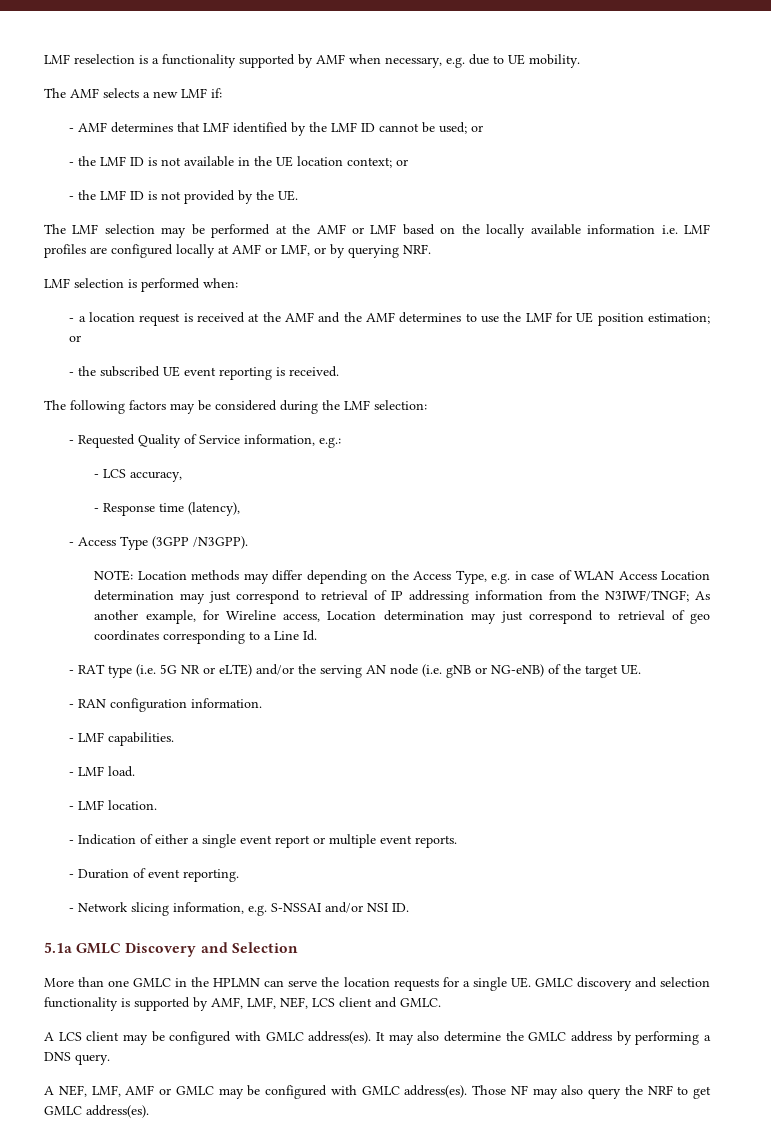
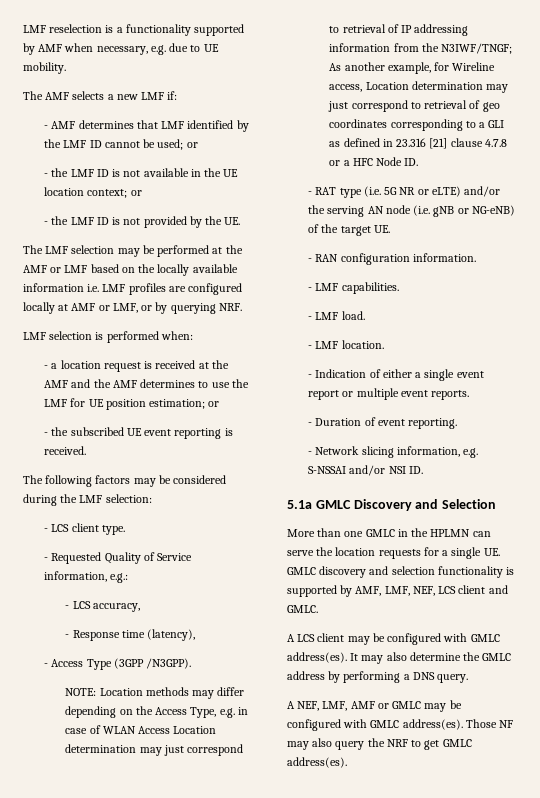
(427, 405) none -> [44,523,125,535] // - LCS client type.
[274,630,318,641] Line Id. -> [488,120,505,128] [329,138,507,149] [329,157,419,166] GLI as defined in 23.316 [21] clause 4.7.8 or a HFC Node ID.

